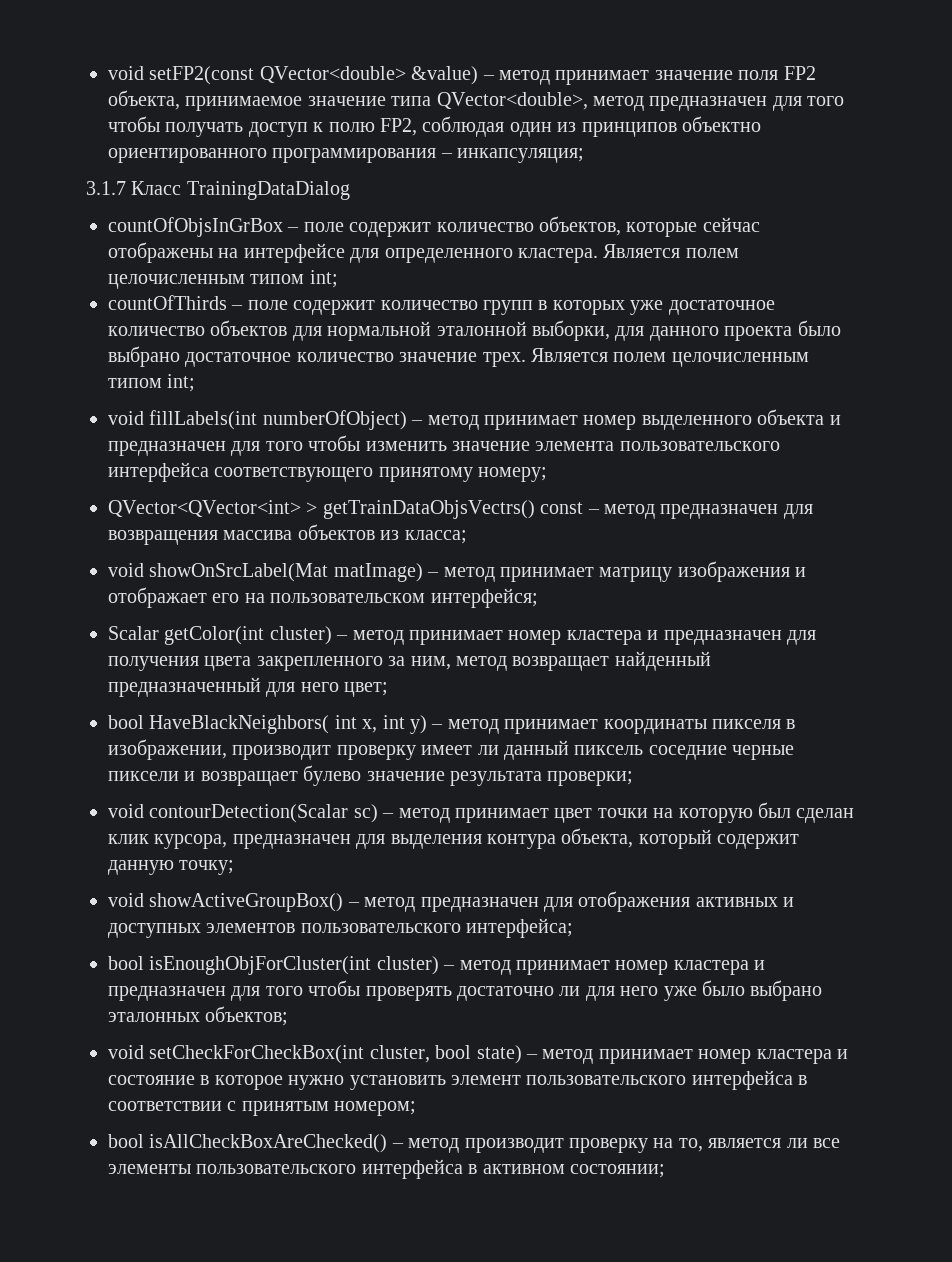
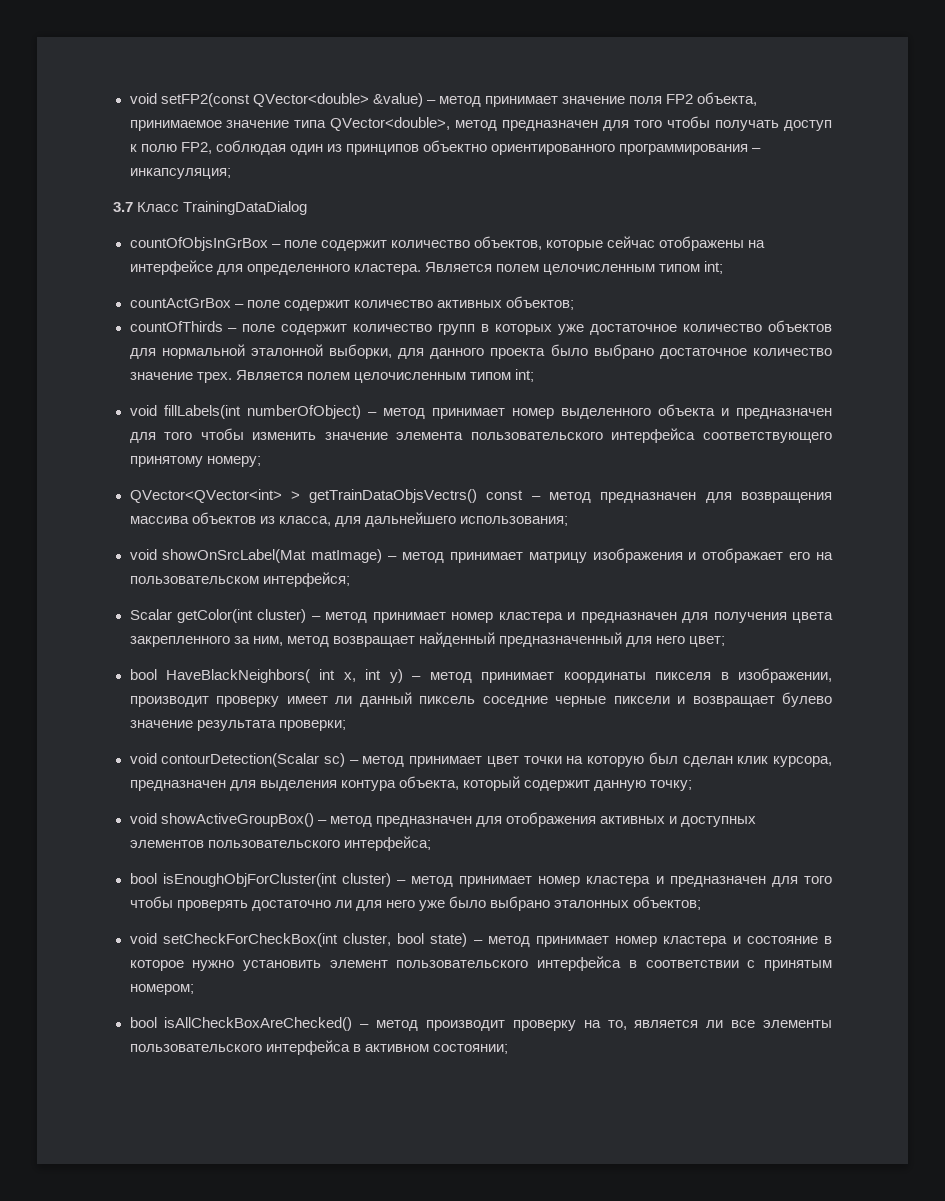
[86,181,126,195] 3.1.7 -> [113,202,133,212] 3.7
(338, 279) none -> [129,296,574,311] // countActGrBox – поле содержит количество активных объектов;
[404,530,467,544] класса; -> [278,512,568,527] класса, для дальнейшего использования;

